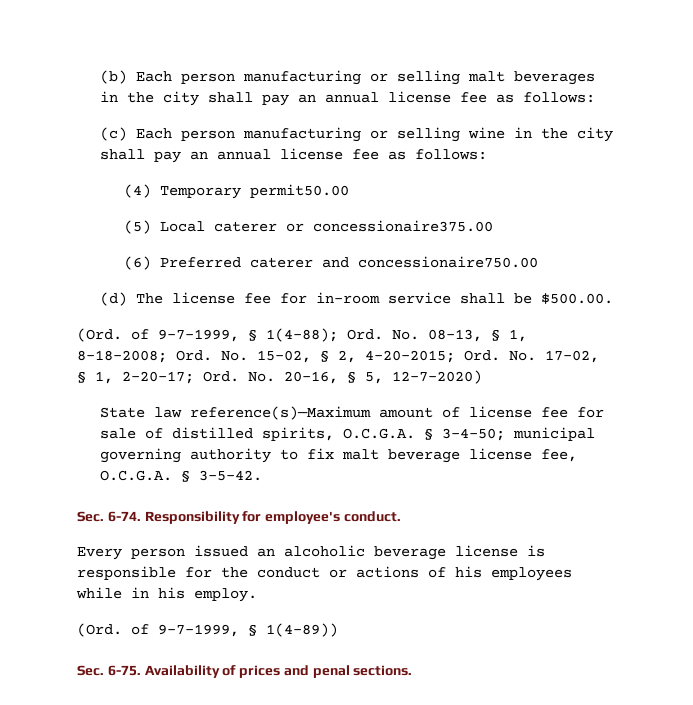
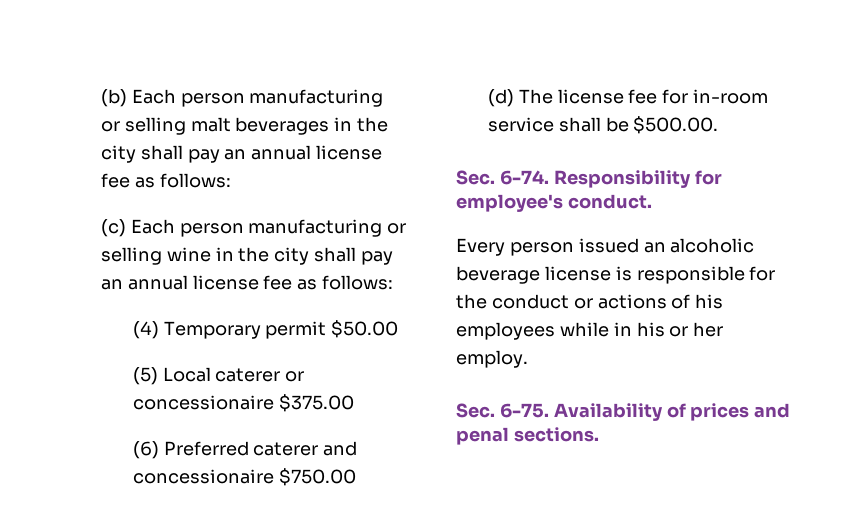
[249,184,349,198] permit50.00 -> [265,320,399,339] permit $50.00
[312,220,493,232] concessionaire375.00 -> [132,394,354,412] concessionaire $375.00
[357,256,538,268] concessionaire750.00 -> [132,468,356,486] concessionaire $750.00
[77,328,527,342] [77,350,599,363] [77,370,482,384] [100,406,605,420] [100,427,596,441] [100,448,578,463] [100,470,263,482] // (Ord. of 9-7-1999, § 1(4-88); Ord. No. 08-13, § 1, 8-18-2008; Ord. No. 15-02, § 2, 4-20-2015; Ord. No. 17-02, § 1, 2-20-17; Ord. No. 20-16, § 5, 12-7-2020) // State law reference(s)—Maximum amount of license fee for sale of distilled spirits, O.C.G.A. § 3-4-50; municipal governing authority to fix malt beverage license fee, O.C.G.A. § 3-5-42. -> (719, 125) none
(185, 593) none -> [669,322,724,337] or her
[77,623,338,637] // (Ord. of 9-7-1999, § 1(4-89)) -> (528, 359) none

